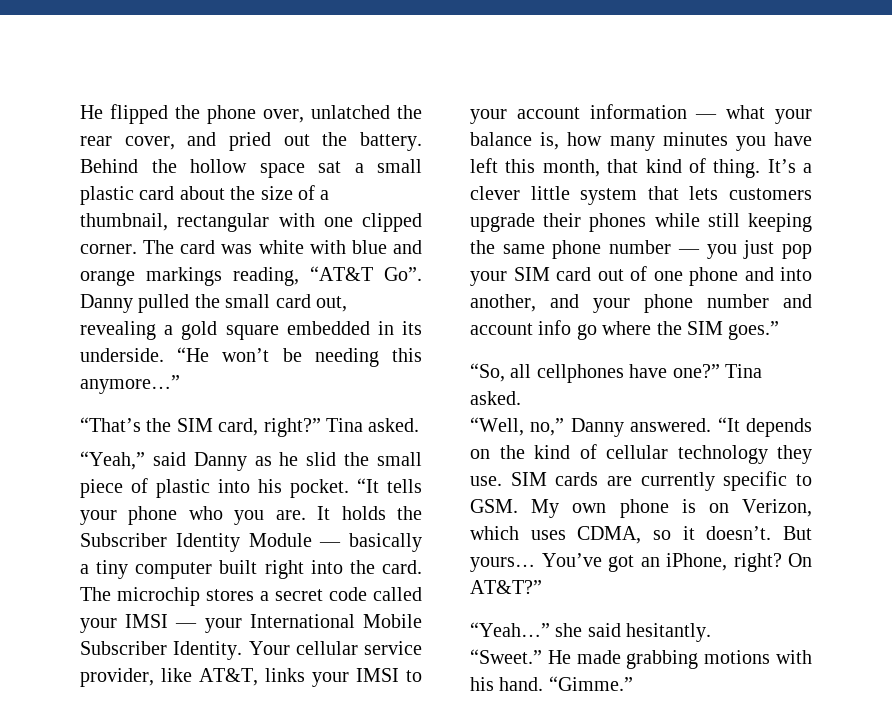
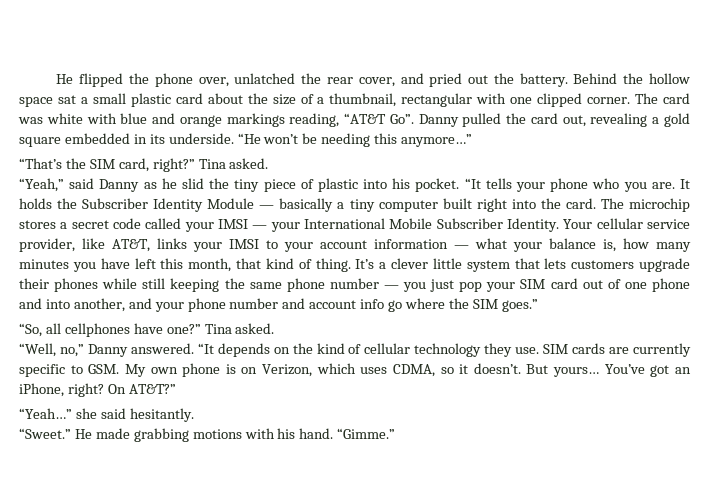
[225,294,271,308] small -> (527, 118) none
[377,452,422,466] small -> [234,179,260,192] tiny

